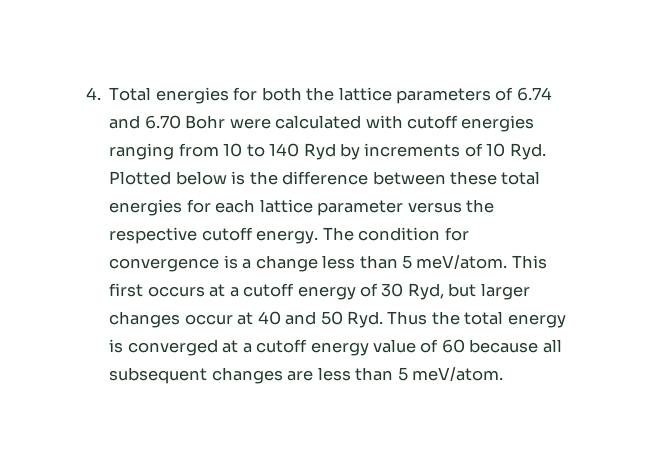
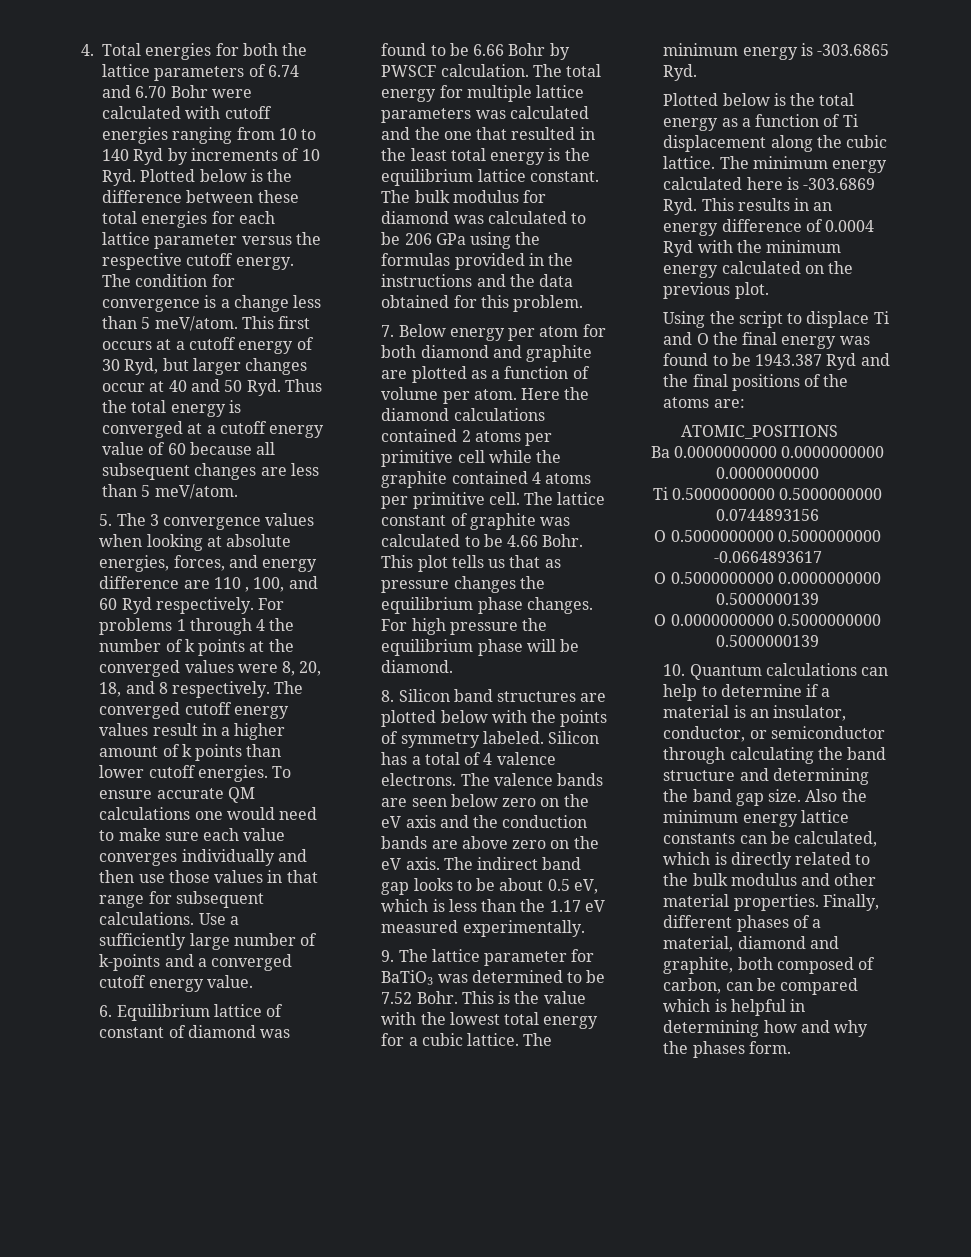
(503, 374) none -> [99,513,315,530] [99,534,292,551] [99,555,318,572] [99,576,318,592] [99,597,285,614] [99,618,295,635] [99,639,294,656] [99,660,322,677] [99,681,304,698] [99,702,289,719] [99,723,286,740] [99,744,282,761] [99,765,292,782] [99,787,255,803] [99,807,318,820] [99,828,286,841] [99,849,307,866] [99,870,318,883] [99,891,264,908] [99,912,239,925] [99,933,318,950] [99,954,293,971] [99,975,253,992] [99,1004,284,1021] [99,1025,291,1038] [381,43,570,60] [381,64,602,77] [381,85,585,102] [381,106,589,123] [381,127,595,140] [381,148,590,165] [381,169,599,186] [381,190,547,203] [381,211,587,224] [381,232,541,249] [381,253,574,270] [381,274,574,287] [381,295,584,312] [381,324,606,341] [381,345,593,362] [381,366,590,383] [381,387,590,404] [381,408,545,421] [381,429,553,446] [381,450,562,467] [381,471,592,488] [381,492,606,509] [381,513,571,530] [381,534,584,547] [381,555,561,572] [381,576,545,593] [381,597,593,614] [381,618,548,635] [381,639,580,656] [381,660,454,673] [381,689,607,702] [381,710,608,727] [381,731,600,748] [381,752,556,765] [381,773,604,786] [381,794,589,807] [381,815,588,828] [381,836,599,849] [381,857,582,870] [381,878,599,895] [381,899,606,912] [381,920,585,937] [381,949,595,966] [381,970,606,985] [381,991,586,1004] [381,1012,599,1029] [381,1033,553,1046] [663,43,890,60] [663,64,698,81] [663,93,855,106] [663,114,858,131] [663,135,888,152] [663,156,888,173] [663,177,876,190] [663,198,833,215] [663,219,875,236] [663,240,842,257] [663,261,854,278] [663,282,769,299] [663,311,889,328] [663,332,870,349] [663,353,890,370] [663,374,849,391] [663,397,745,408] [681,425,839,439] [650,446,885,458] [716,467,819,479] [652,487,883,500] [716,509,819,521] [654,530,881,542] [713,551,822,563] [654,572,881,584] [716,593,819,605] [654,614,881,626] [716,635,819,647] [663,663,889,680] [663,684,831,701] [663,705,847,721] [663,726,885,742] [663,747,887,764] [663,768,869,785] [663,789,867,806] [663,810,849,827] [663,831,878,847] [663,852,871,869] [663,873,877,886] [663,894,879,911] [663,915,822,932] [663,936,839,952] [663,957,876,974] [663,978,859,995] [663,999,806,1016] [663,1020,869,1037] [663,1041,791,1058] // 5. The 3 convergence values when looking at absolute energies, forces, and energy difference are 110 , 100, and 60 Ryd respectively. For problems 1 through 4 the number of k points at the converged values were 8, 20, 18, and 8 respectively. The converged cutoff energy values result in a higher amount of k points than lower cutoff energies. To ensure accurate QM calculations one would need to make sure each value converges individually and then use those values in that range for subsequent calculations. Use a sufficiently large number of k-points and a converged cutoff energy value. // 6. Equilibrium lattice of constant of diamond was found to be 6.66 Bohr by PWSCF calculation. The total energy for multiple lattice parameters was calculated and the one that resulted in the least total energy is the equilibrium lattice constant. The bulk modulus for diamond was calculated to be 206 GPa using the formulas provided in the instructions and the data obtained for this problem. // 7. Below energy per atom for both diamond and graphite are plotted as a function of volume per atom. Here the diamond calculations contained 2 atoms per primitive cell while the graphite contained 4 atoms per primitive cell. The lattice constant of graphite was calculated to be 4.66 Bohr. This plot tells us that as pressure changes the equilibrium phase changes. For high pressure the equilibrium phase will be diamond. // 8. Silicon band structures are plotted below with the points of symmetry labeled. Silicon has a total of 4 valence electrons. The valence bands are seen below zero on the eV axis and the conduction bands are above zero on the eV axis. The indirect band gap looks to be about 0.5 eV, which is less than the 1.17 eV measured experimentally. // 9. The lattice parameter for BaTiO3 was determined to be 7.52 Bohr. This is the value with the lowest total energy for a cubic lattice. The minimum energy is -303.6865 Ryd. // Plotted below is the total energy as a function of Ti displacement along the cubic lattice. The minimum energy calculated here is -303.6869 Ryd. This results in an energy difference of 0.0004 Ryd with the minimum energy calculated on the previous plot. // Using the script to displace Ti and O the final energy was found to be 1943.387 Ryd and the final positions of the atoms are: // ATOMIC_POSITIONS // Ba 0.0000000000 0.0000000000 0.0000000000 // Ti 0.5000000000 0.5000000000 0.0744893156 // O 0.5000000000 0.5000000000 -0.0664893617 // O 0.5000000000 0.0000000000 0.5000000139 // O 0.0000000000 0.5000000000 0.5000000139 // 10. Quantum calculations can help to determine if a material is an insulator, conductor, or semiconductor through calculating the band structure and determining the band gap size. Also the minimum energy lattice constants can be calculated, which is directly related to the bulk modulus and other material properties. Finally, different phases of a material, diamond and graphite, both composed of carbon, can be compared which is helpful in determining how and why the phases form.

